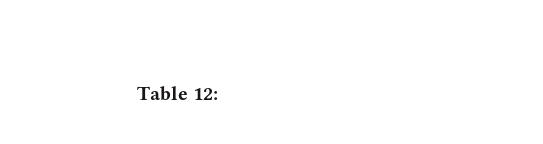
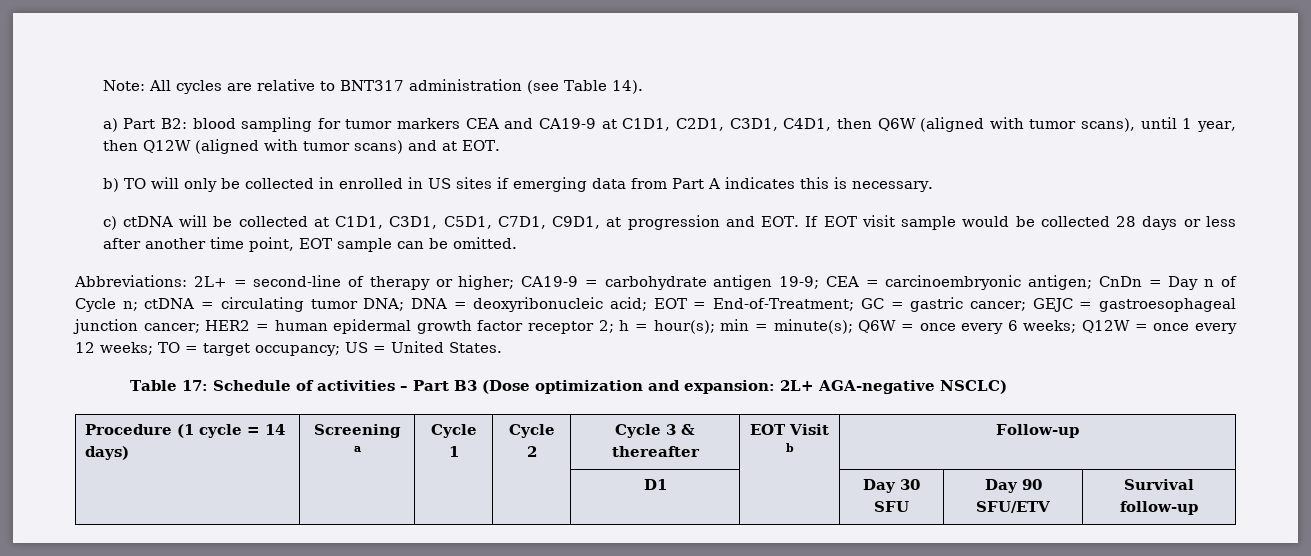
[136,86,219,101] Table 12: -> [102,79,643,94] [102,117,1237,132] [102,139,500,154] [102,177,933,192] [102,215,1236,230] [102,237,517,252] [74,275,1238,290] [75,297,1237,312] [73,319,1237,334] [75,341,502,356] [130,380,1008,394] [84,424,285,438] [84,446,129,460] [314,424,401,438] [353,446,361,452] [430,424,477,438] [448,446,459,457] [508,424,555,438] [526,446,537,457] [615,424,695,438] [611,446,700,457] [750,424,829,435] [785,443,794,452] [996,424,1079,438] [643,479,667,490] [863,479,920,493] [874,501,909,512] [984,479,1042,493] [976,501,1050,513] [1124,479,1194,490] [1120,501,1198,515] Note: All cycles are relative to BNT317 administration (see Table 14). // a) Part B2: blood sampling for tumor markers CEA and CA19-9 at C1D1, C2D1, C3D1, C4D1, then Q6W (aligned with tumor scans), until 1 year, then Q12W (aligned with tumor scans) and at EOT. // b) TO will only be collected in enrolled in US sites if emerging data from Part A indicates this is necessary. // c) ctDNA will be collected at C1D1, C3D1, C5D1, C7D1, C9D1, at progression and EOT. If EOT visit sample would be collected 28 days or less after another time point, EOT sample can be omitted. // Abbreviations: 2L+ = second-line of therapy or higher; CA19-9 = carbohydrate antigen 19-9; CEA = carcinoembryonic antigen; CnDn = Day n of Cycle n; ctDNA = circulating tumor DNA; DNA = deoxyribonucleic acid; EOT = End-of-Treatment; GC = gastric cancer; GEJC = gastroesophageal junction cancer; HER2 = human epidermal growth factor receptor 2; h = hour(s); min = minute(s); Q6W = once every 6 weeks; Q12W = once every 12 weeks; TO = target occupancy; US = United States. // Table 17: Schedule of activities – Part B3 (Dose optimization and expansion: 2L+ AGA-negative NSCLC) // Procedure (1 cycle = 14 days) | Screening a | Cycle 1 | Cycle 2 | Cycle 3 & thereafter | EOT Visit b | Follow-up // | | | | D1 | | Day 30 SFU | Day 90 SFU/ETV | Survival follow-up

